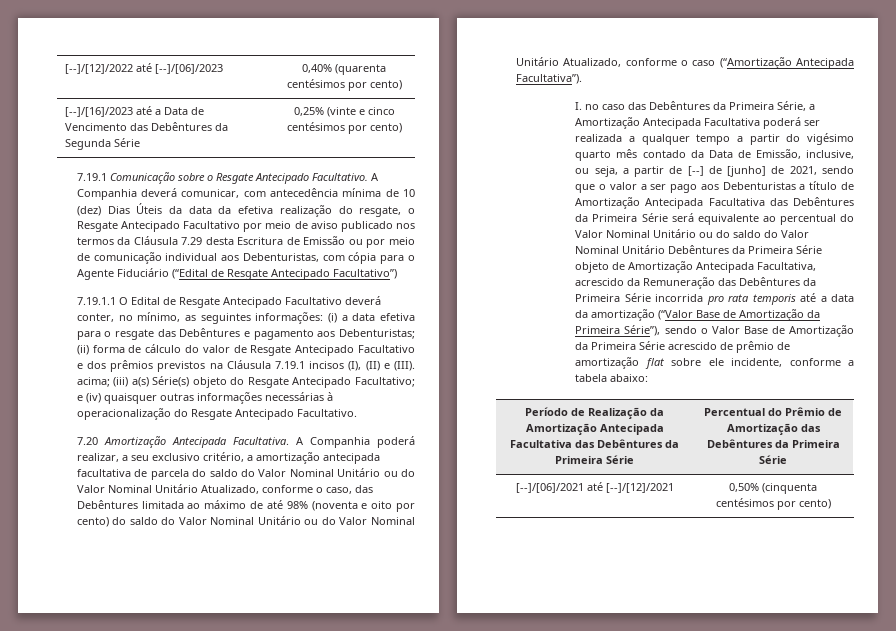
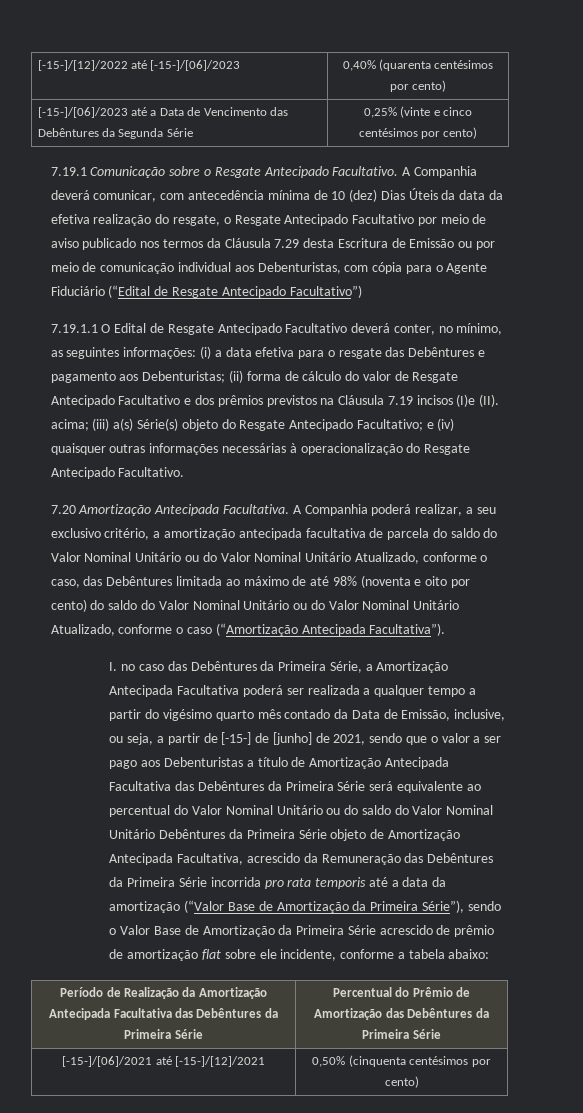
[65,63,224,74] [--]/[12]/2022 até [--]/[06]/2023 -> [37,60,241,71] [-15-]/[12]/2022 até [-15-]/[06]/2023
[65,107,134,117] [--]/[16]/2023 -> [37,107,128,118] [-15-]/[06]/2023
[275,361,415,371] 7.19.1 incisos (I), (II) e (III). -> [387,394,500,407] 7.19 incisos (I)e (II).
[687,166,704,176] [--] -> [221,732,252,745] [-15-]
[515,482,674,493] [--]/[06]/2021 até [--]/[12]/2021 -> [62,1056,265,1067] [-15-]/[06]/2021 até [-15-]/[12]/2021

